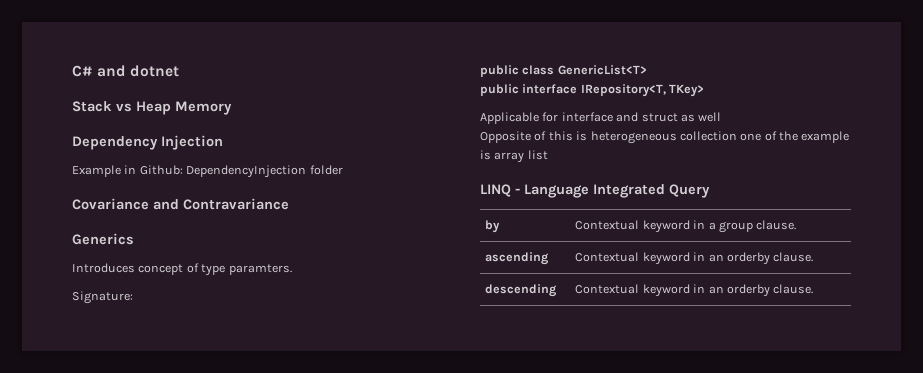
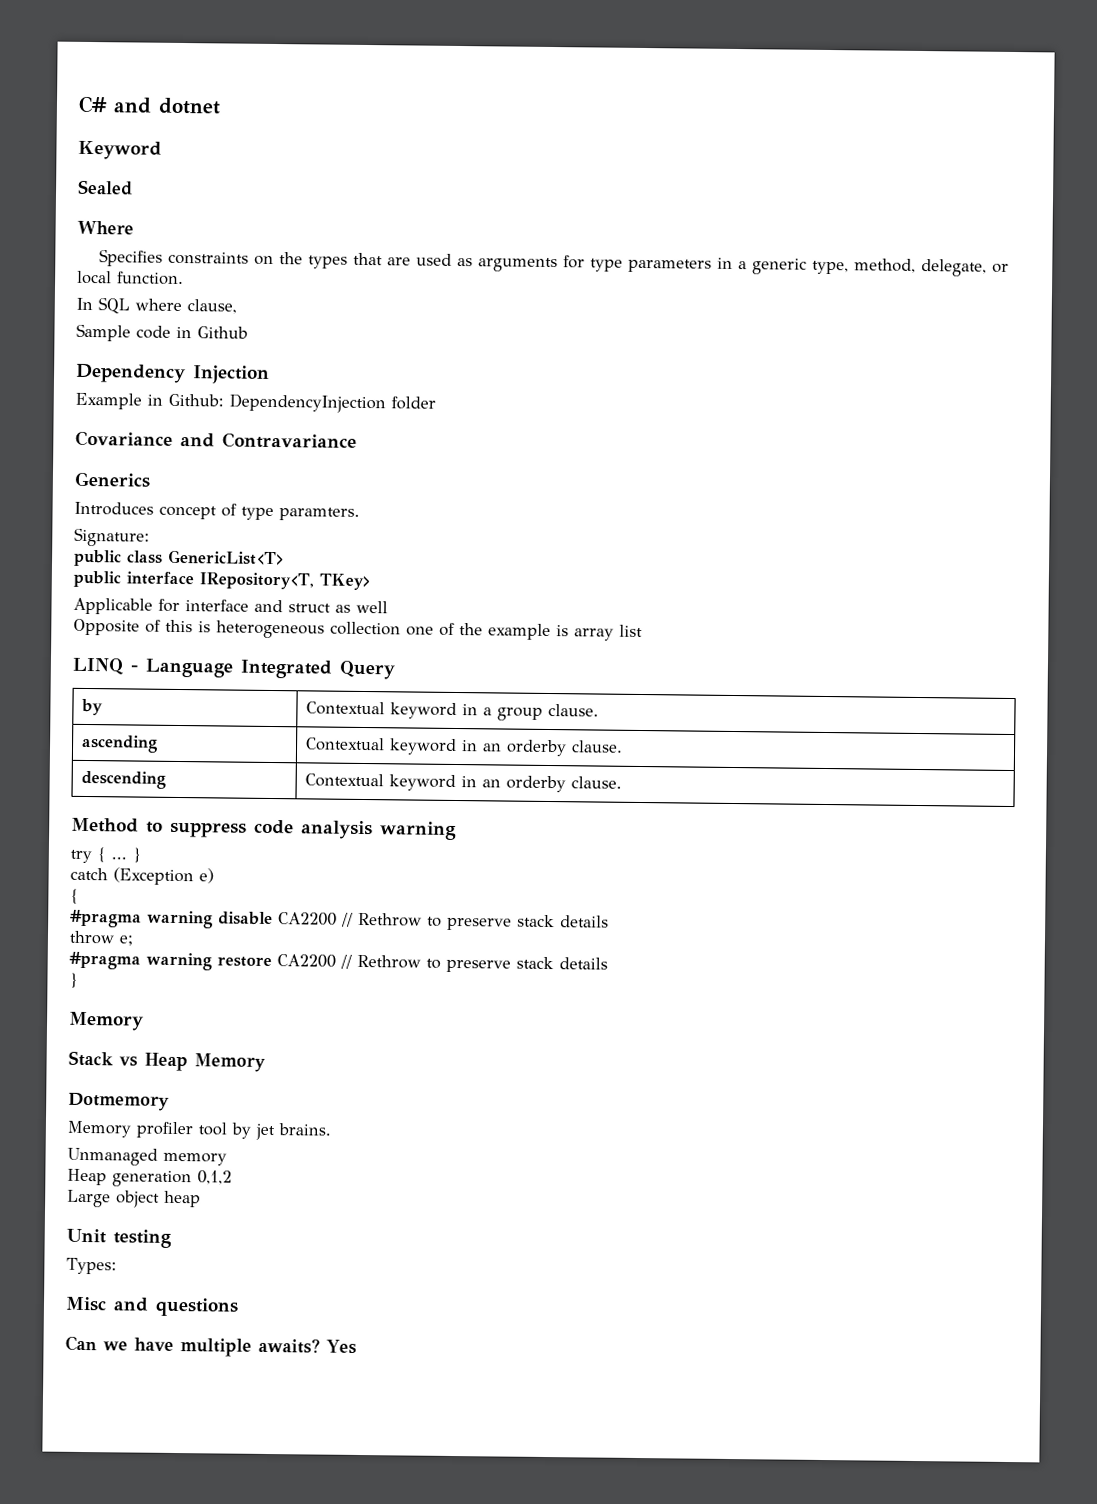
[72,101,232,115] Stack vs Heap Memory -> [78,140,162,160] [78,179,133,196] [77,220,134,235] [99,249,1010,277] [77,270,184,286] [76,297,237,314] [76,323,248,342] Keyword // Sealed // Where // Specifies constraints on the types that are used as arguments for type parameters in a generic type, method, delegate, or local function. // In SQL where clause, // Sample code in Github
(814, 289) none -> [71,817,457,841] [70,847,141,864] [70,867,214,886] [70,888,79,904] [70,909,609,931] [69,930,133,946] [69,951,608,973] [69,972,78,988] [68,1011,144,1031] [68,1050,266,1072] [68,1092,170,1111] [67,1120,331,1141] [67,1147,227,1166] [67,1168,232,1188] [67,1189,201,1208] [66,1228,172,1248] [66,1257,117,1275] [65,1296,239,1317] [65,1335,357,1357] // Method to suppress code analysis warning // try { ... } // catch (Exception e) // { // #pragma warning disable CA2200 // Rethrow to preserve stack details // throw e; // #pragma warning restore CA2200 // Rethrow to preserve stack details // } // Memory // Stack vs Heap Memory // Dotmemory // Memory profiler tool by jet brains. // Unmanaged memory // Heap generation 0,1,2 // Large object heap // Unit testing // Types: // Misc and questions // Can we have multiple awaits? Yes

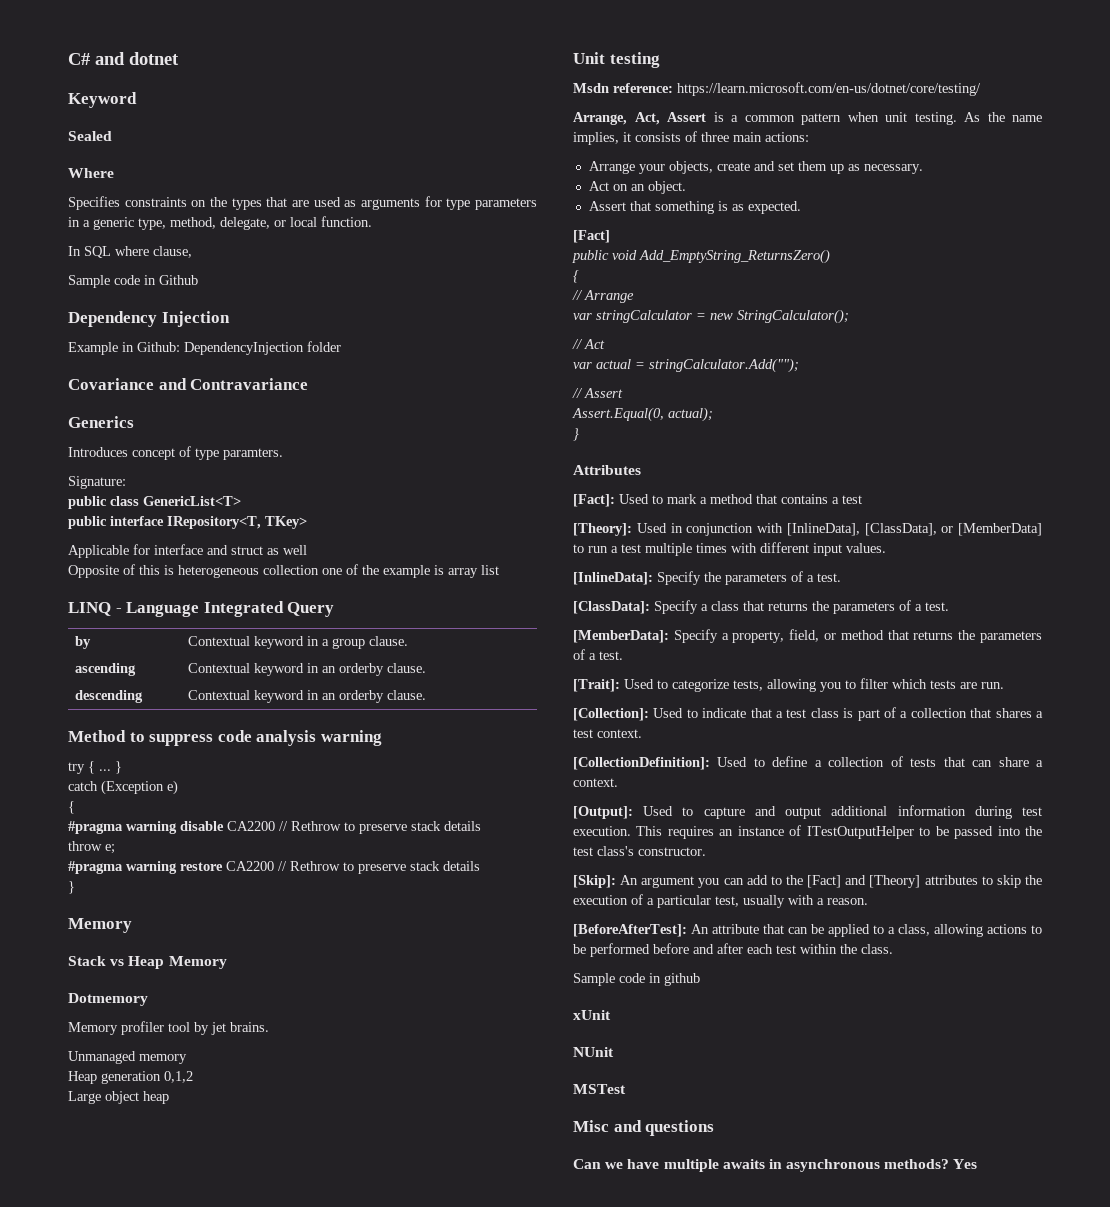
[66,1257,117,1275] Types: -> [573,82,981,96] [573,112,1042,125] [573,131,809,145] [588,161,923,174] [588,181,686,194] [588,201,801,214] [573,230,610,243] [572,249,830,264] [573,270,579,283] [572,290,634,303] [573,309,849,324] [572,339,605,349] [573,358,799,373] [572,388,623,398] [572,407,713,422] [573,428,579,441] [573,465,641,475] [573,494,862,507] [573,523,1042,536] [573,542,886,556] [573,571,841,585] [573,600,949,614] [573,629,1042,643] [573,649,623,660] [573,678,1004,692] [573,707,1043,721] [573,729,642,738] [573,756,1043,770] [573,778,618,787] [573,805,1042,819] [573,825,1042,839] [573,846,706,856] [573,875,1042,888] [573,894,868,908] [573,924,1042,937] [573,943,893,957] [573,973,700,986] [573,1010,611,1020] [573,1047,614,1057] [573,1084,626,1094] Msdn reference: https://learn.microsoft.com/en-us/dotnet/core/testing/ // Arrange, Act, Assert is a common pattern when unit testing. As the name implies, it consists of three main actions: // Arrange your objects, create and set them up as necessary. // Act on an object. // Assert that something is as expected. // [Fact] // public void Add_EmptyString_ReturnsZero() // { // // Arrange // var stringCalculator = new StringCalculator(); // // Act // var actual = stringCalculator.Add(""); // // Assert // Assert.Equal(0, actual); // } // Attributes // [Fact]: Used to mark a method that contains a test // [Theory]: Used in conjunction with [InlineData], [ClassData], or [MemberData] to run a test multiple times with different input values. // [InlineData]: Specify the parameters of a test. // [ClassData]: Specify a class that returns the parameters of a test. // [MemberData]: Specify a property, field, or method that returns the parameters of a test. // [Trait]: Used to categorize tests, allowing you to filter which tests are run. // [Collection]: Used to indicate that a test class is part of a collection that shares a test context. // [CollectionDefinition]: Used to define a collection of tests that can share a context. // [Output]: Used to capture and output additional information during test execution. This requires an instance of ITestOutputHelper to be passed into the test class's constructor. // [Skip]: An argument you can add to the [Fact] and [Theory] attributes to skip the execution of a particular test, usually with a reason. // [BeforeAfterTest]: An attribute that can be applied to a class, allowing actions to be performed before and after each test within the class. // Sample code in github // xUnit // NUnit // MSTest
[258,1337,320,1354] awaits? -> [722,1159,950,1172] awaits in asynchronous methods?

